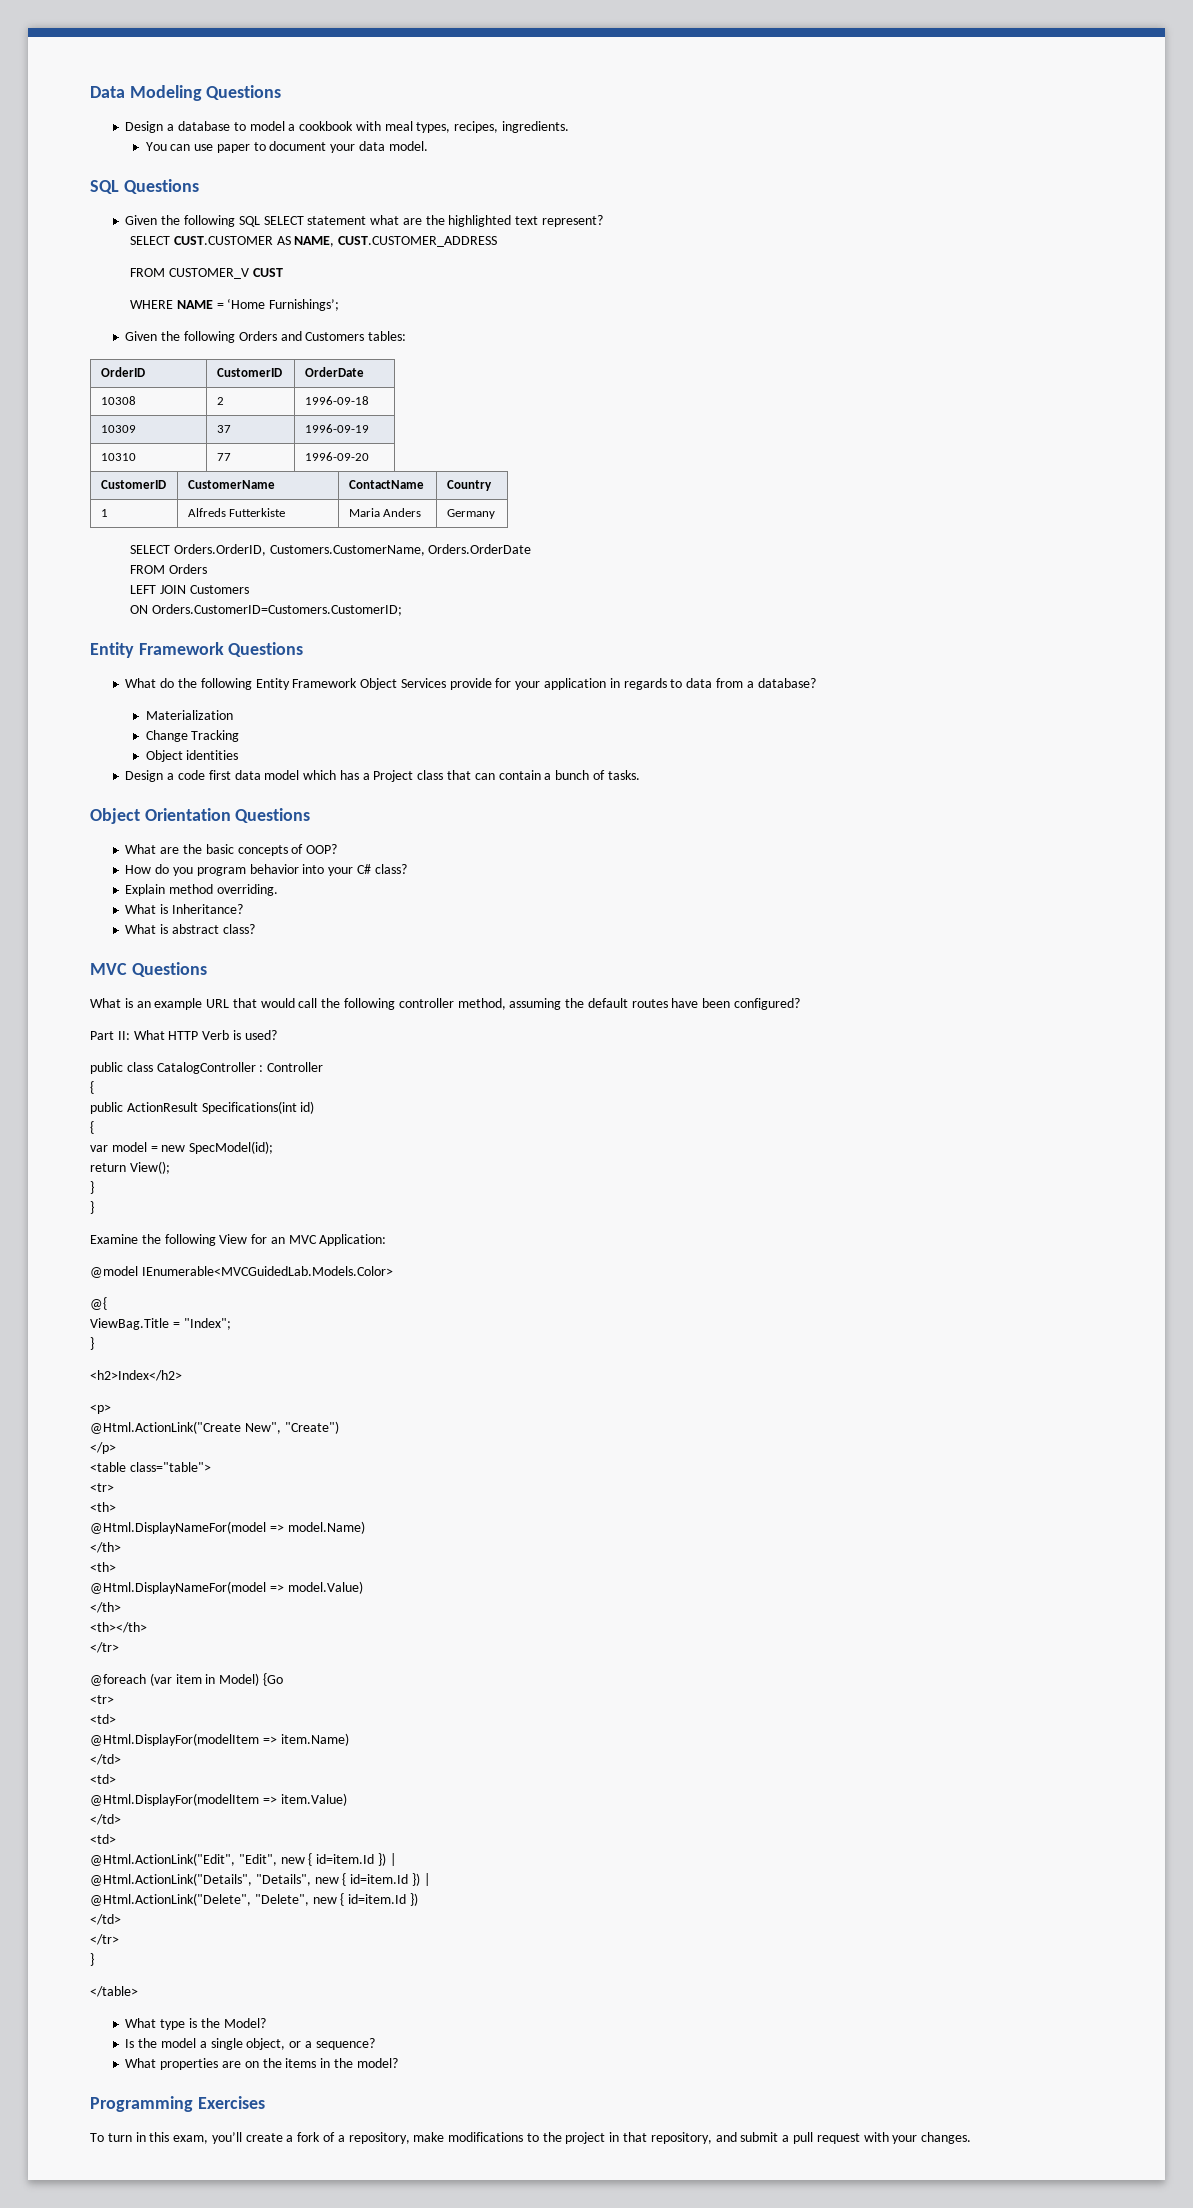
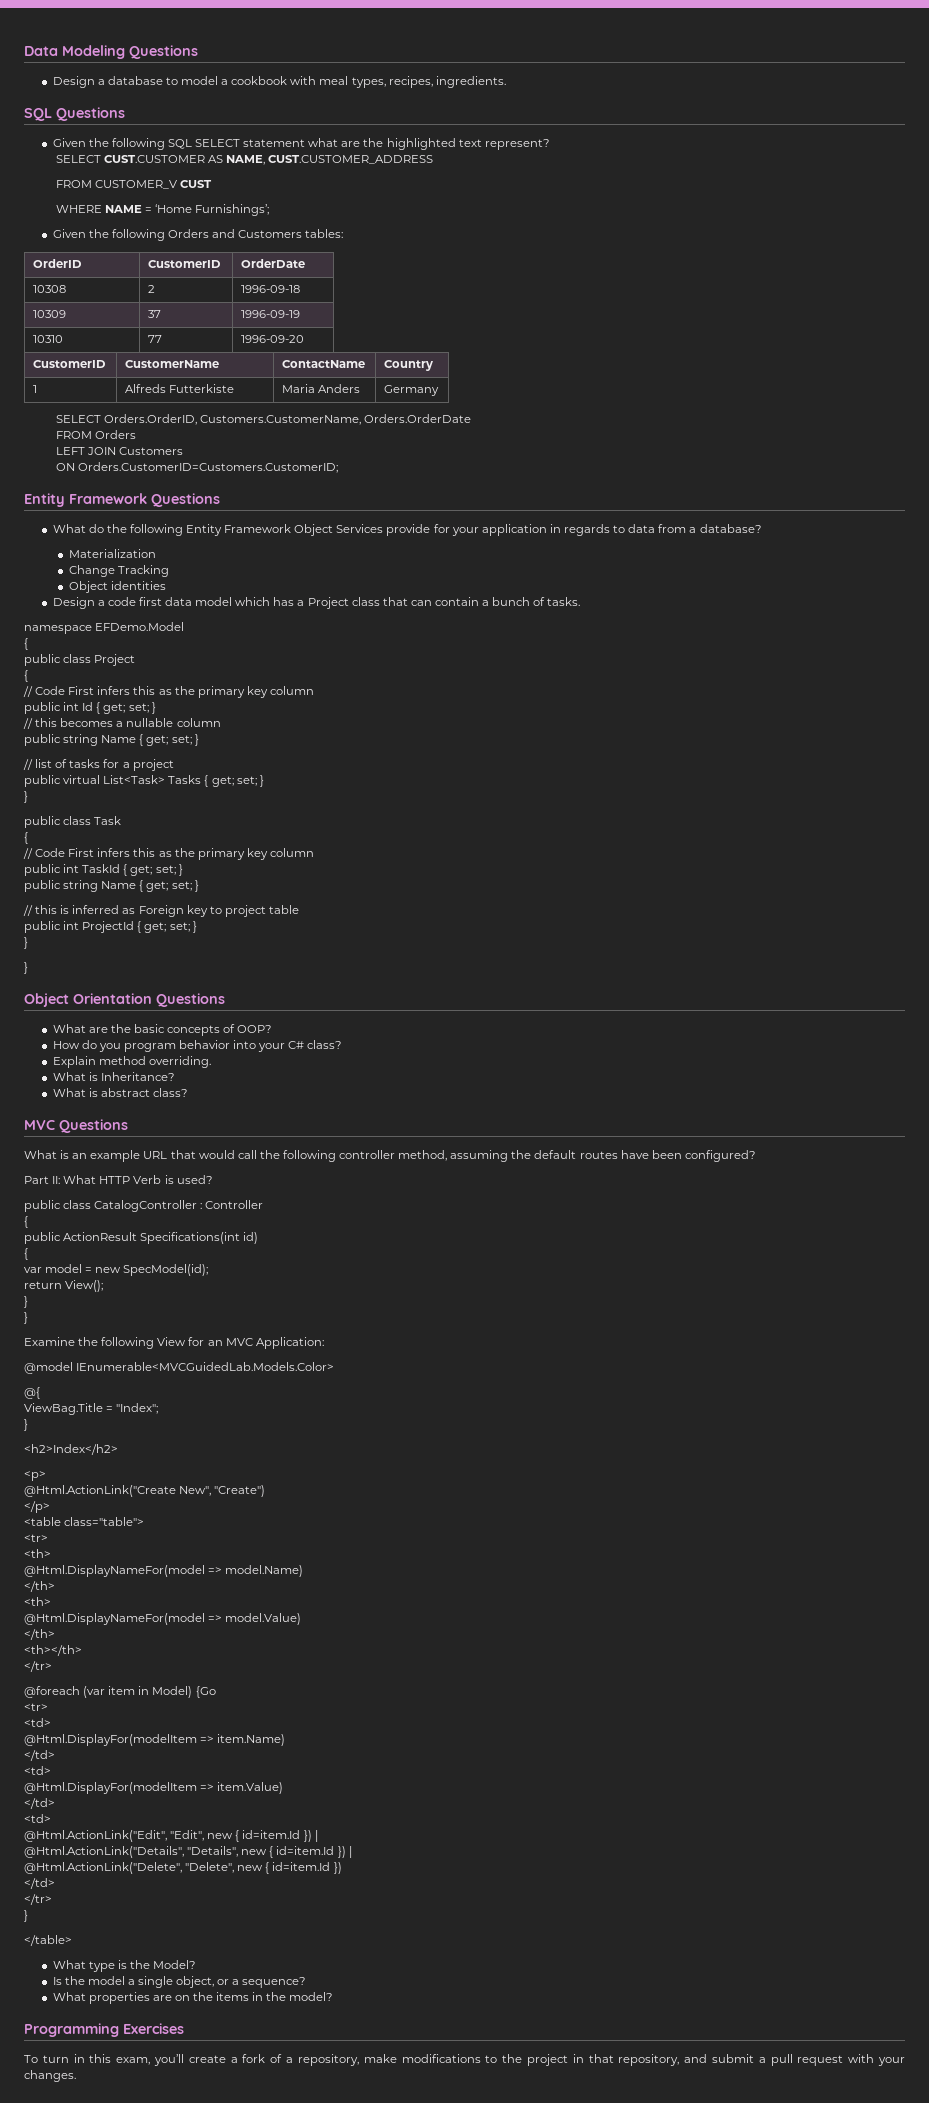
[145,141,428,153] // You can use paper to document your data model. -> (506, 82) none
(640, 775) none -> [24,622,185,634] [24,638,28,650] [24,654,136,666] [24,670,28,682] [23,686,314,698] [24,702,156,714] [23,718,221,729] [24,734,199,746] [23,759,174,771] [24,775,264,787] [24,791,28,803] [24,816,122,828] [24,832,28,844] [23,848,314,860] [24,864,183,876] [24,880,199,892] [23,905,299,917] [24,921,197,933] [24,937,28,949] [24,962,28,974] // namespace EFDemo.Model // { // public class Project // { // // Code First infers this as the primary key column // public int Id { get; set; } // // this becomes a nullable column // public string Name { get; set; } // // list of tasks for a project // public virtual List<Task> Tasks { get; set; } // } // public class Task // { // // Code First infers this as the primary key column // public int TaskId { get; set; } // public string Name { get; set; } // // this is inferred as Foreign key to project table // public int ProjectId { get; set; } // } // }

